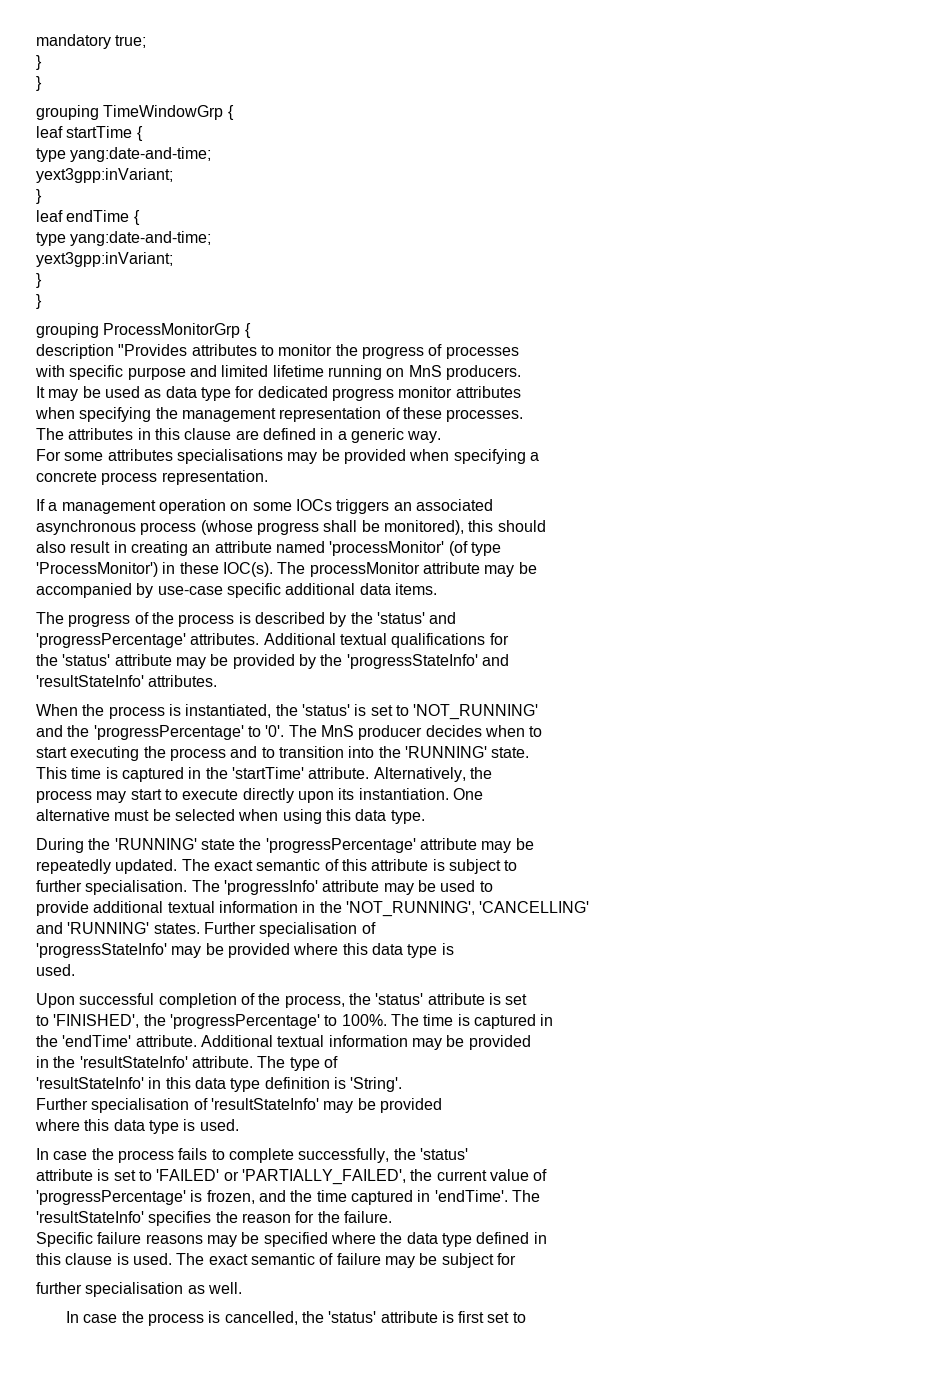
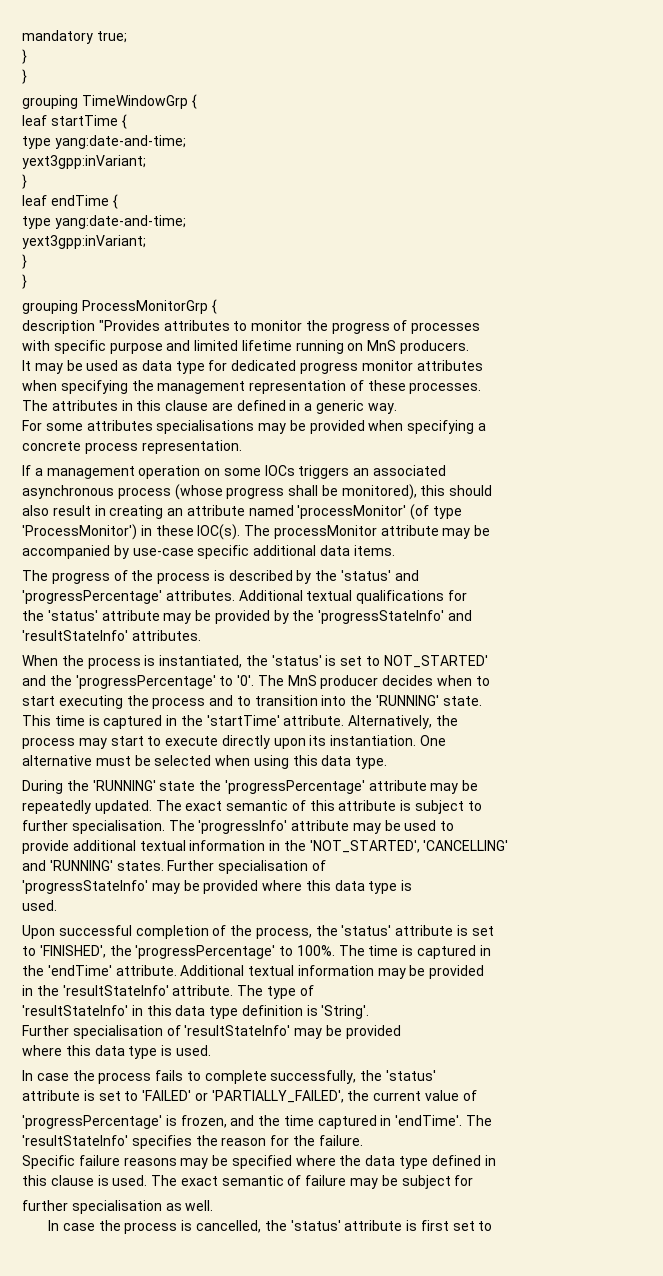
[413,704,539,720] 'NOT_RUNNING' -> [383,655,488,668] NOT_STARTED'
[345,901,475,917] 'NOT_RUNNING', -> [309,840,420,853] 'NOT_STARTED',

